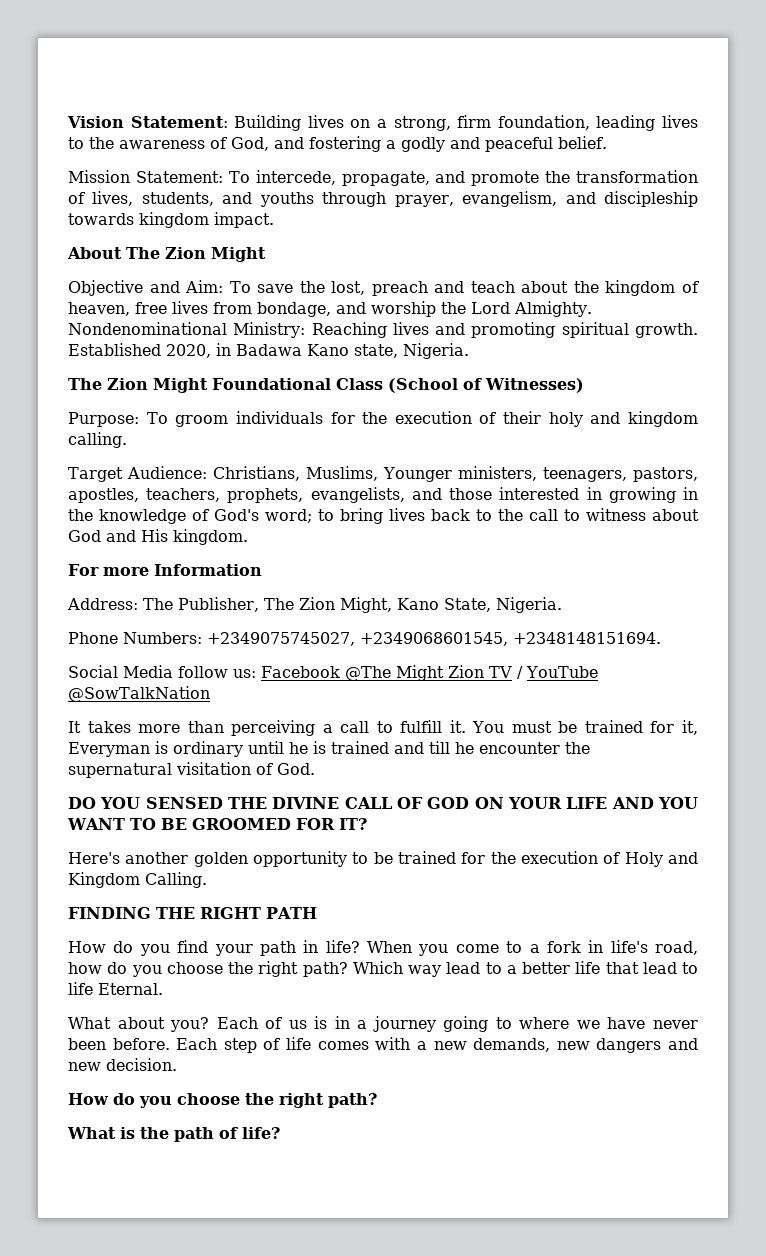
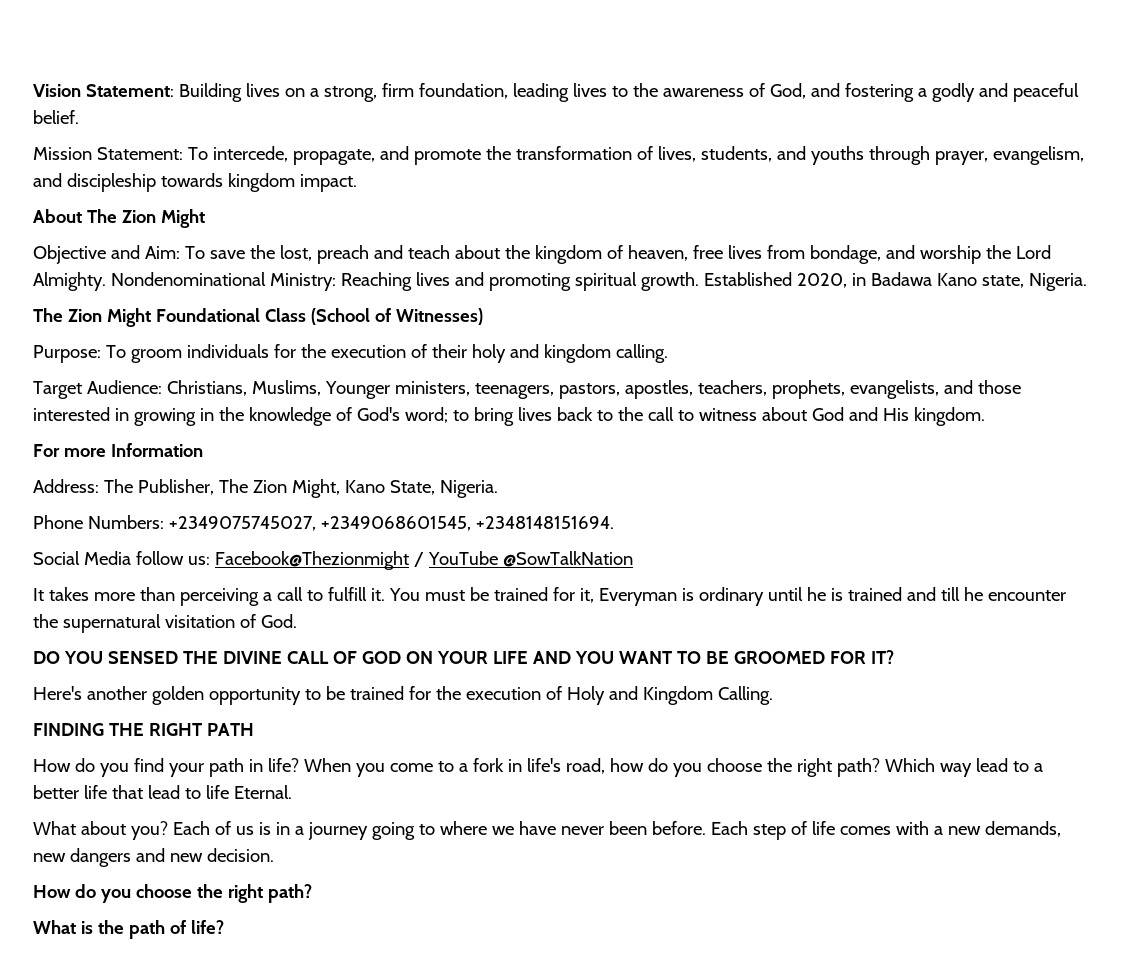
[261,665,512,681] Facebook @The Might Zion TV -> [214,551,409,570] Facebook@Thezionmight

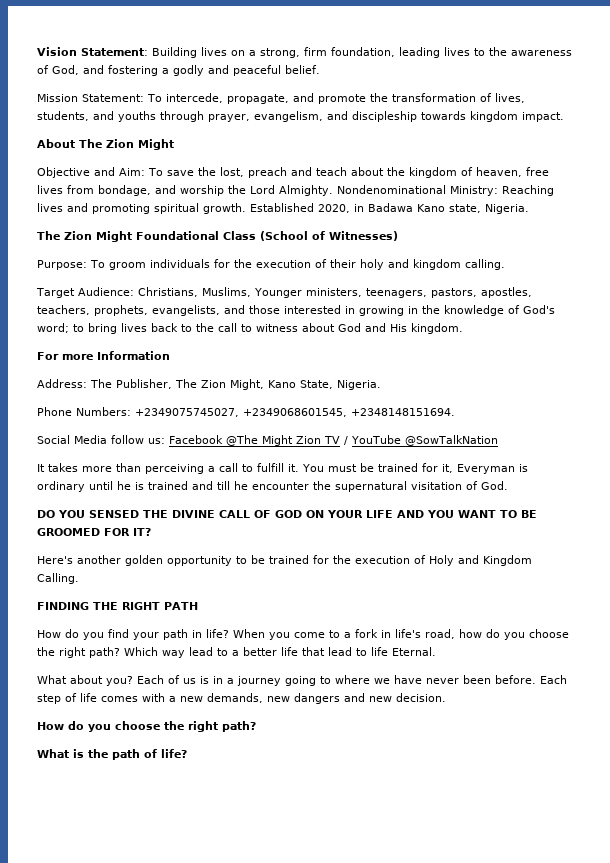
[214,551,409,570] Facebook@Thezionmight -> [169,435,340,446] Facebook @The Might Zion TV

